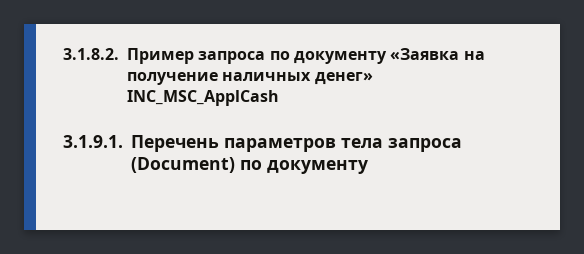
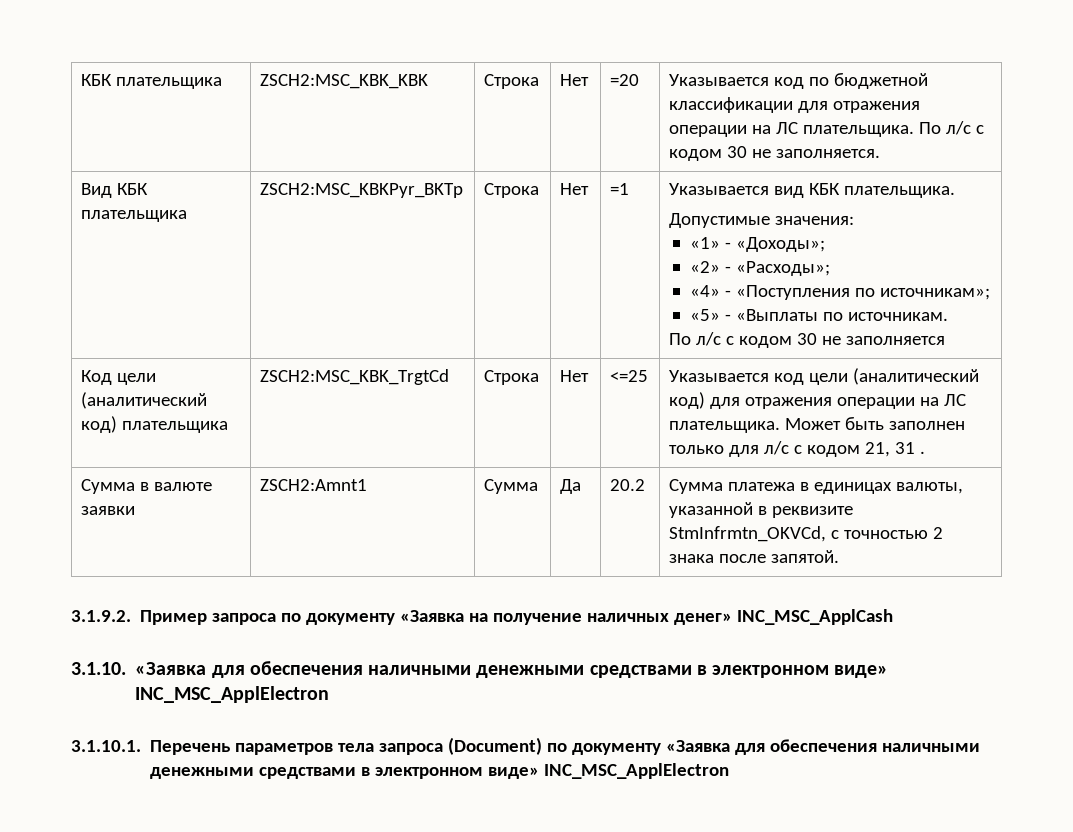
[63,48,119,60] 3.1.8.2. -> [81,74,223,89] [260,74,429,89] [484,74,540,89] [560,74,590,86] [610,74,640,86] [669,73,929,89] [669,97,921,113] [669,121,985,137] [669,146,881,161] [81,183,149,198] [81,210,188,222] [260,183,464,198] [484,183,540,198] [560,183,590,195] [610,183,630,195] [669,183,956,198] [669,213,855,228] [689,237,825,252] [689,261,830,276] [689,285,990,300] [689,309,948,321] [669,332,946,348] [81,370,157,385] [81,392,208,409] [81,416,229,433] [260,369,450,385] [484,370,540,385] [560,370,590,382] [610,370,649,382] [669,368,980,385] [669,392,967,409] [669,417,966,433] [669,441,926,457] [81,479,213,494] [81,506,136,515] [260,479,368,491] [484,479,539,494] [560,479,582,494] [610,479,646,491] [669,479,964,494] [669,502,854,518] [669,526,944,542] [669,550,840,563] [71,610,131,622] КБК плательщика | ZSCH2:MSC_KBK_KBK | Строка | Нет | =20 | Указывается код по бюджетной классификации для отражения операции на ЛС плательщика. По л/с с кодом 30 не заполняется. // Вид КБК плательщика | ZSCH2:MSC_KBKPyr_BKTp | Строка | Нет | =1 | Указывается вид КБК плательщика. // Допустимые значения: // «1» - «Доходы»; // «2» - «Расходы»; // «4» - «Поступления по источникам»; // «5» - «Выплаты по источникам. // По л/с с кодом 30 не заполняется // Код цели (аналитический код) плательщика | ZSCH2:MSC_KBK_TrgtCd | Строка | Нет | <=25 | Указывается код цели (аналитический код) для отражения операции на ЛС плательщика. Может быть заполнен только для л/с с кодом 21, 31 . // Сумма в валюте заявки | ZSCH2:Amnt1 | Сумма | Да | 20.2 | Сумма платежа в единицах валюты, указанной в реквизите StmInfrmtn_OKVCd, с точностью 2 знака после запятой. // 3.1.9.2.
[63,135,123,148] 3.1.9.1. -> [71,661,889,678] [135,686,330,703] [71,740,141,752] 3.1.10. «Заявка для обеспечения наличными денежными средствами в электронном виде» INC_MSC_ApplElectron // 3.1.10.1.
(368, 167) none -> [666,739,981,755] [150,763,730,779] «Заявка для обеспечения наличными денежными средствами в электронном виде» INC_MSC_ApplElectron

